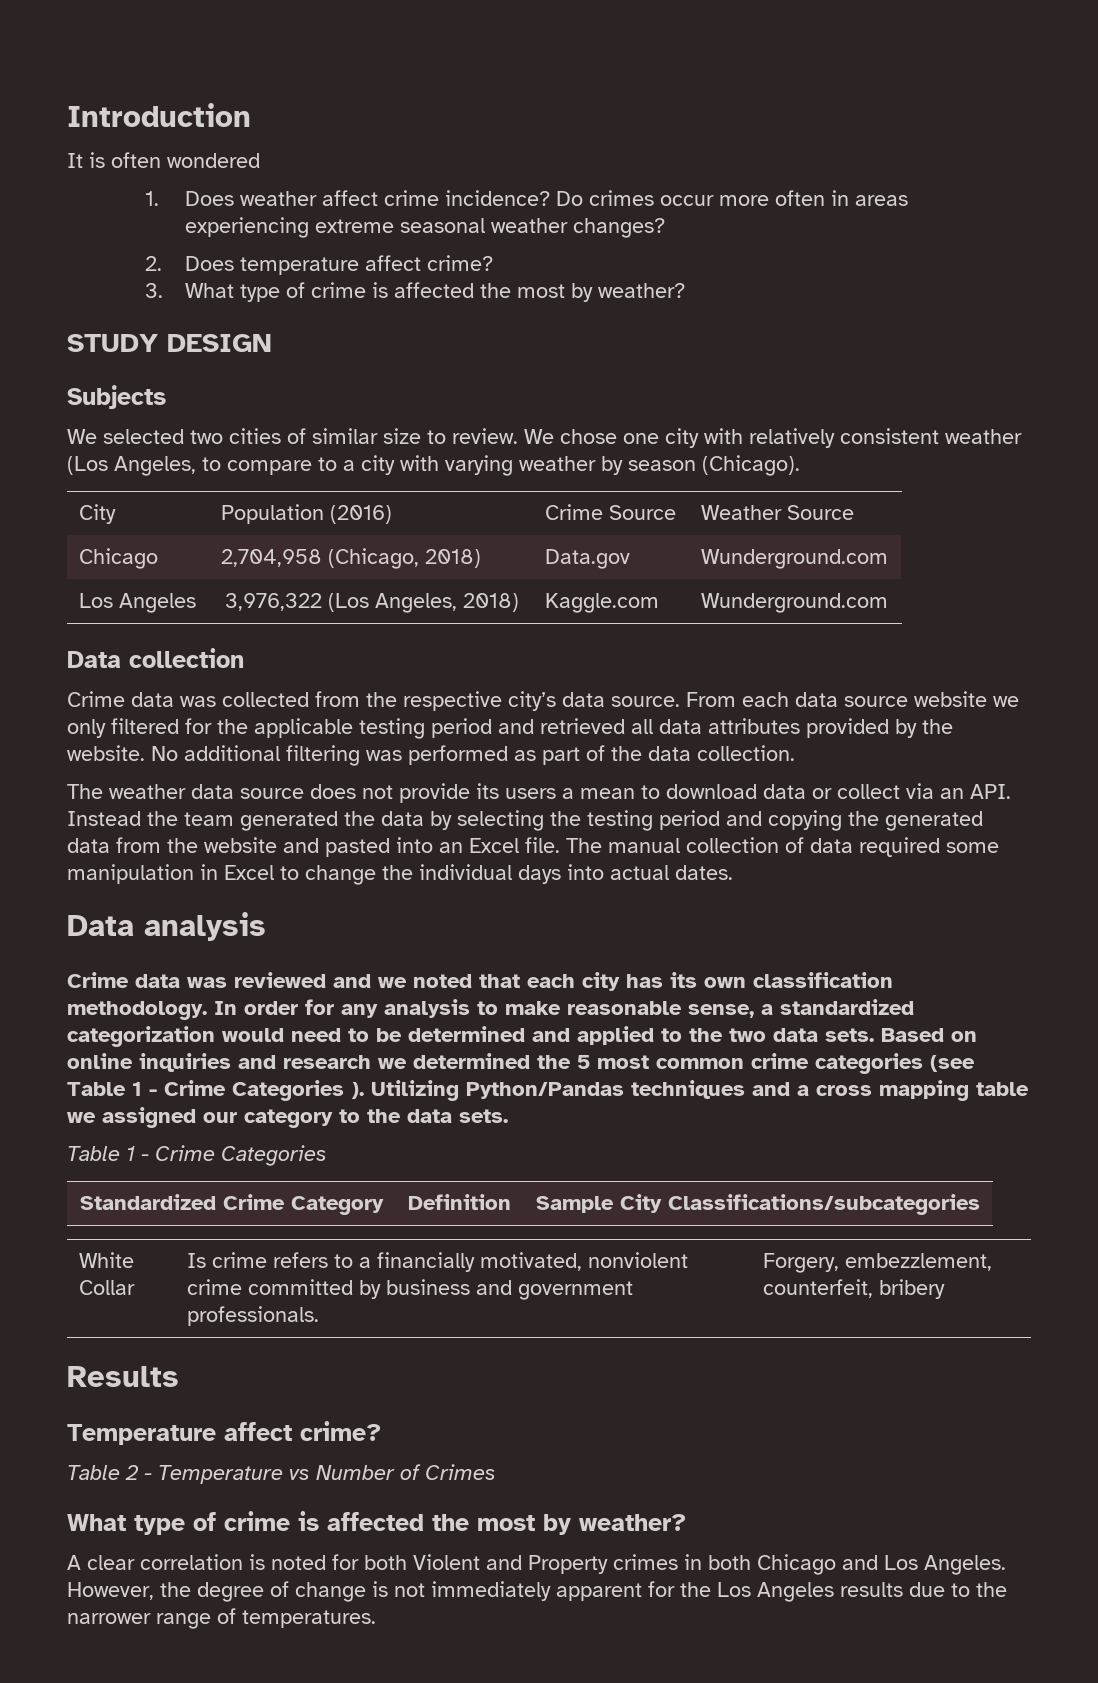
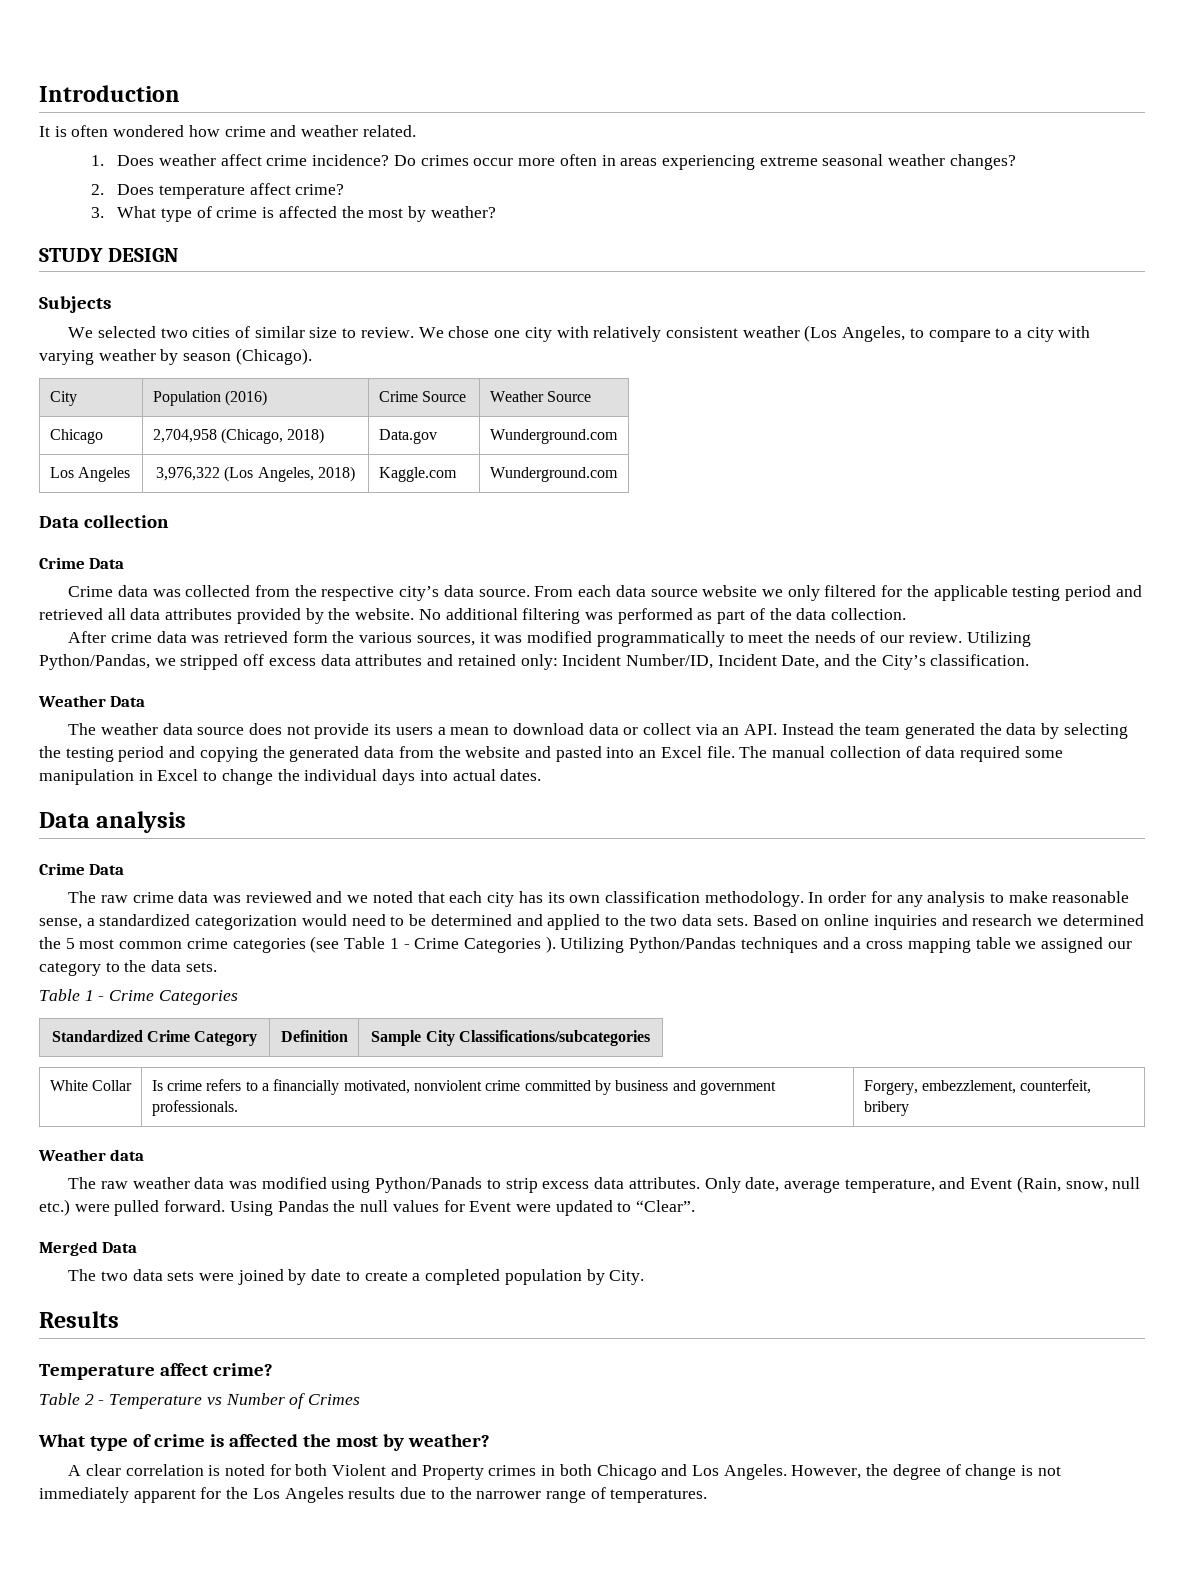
(260, 160) none -> [188,125,416,137] how crime and weather related.
(244, 658) none -> [39,557,125,569] // Crime Data
(795, 753) none -> [68,631,1031,647] [39,654,1030,670] [38,695,146,707] // After crime data was retrieved form the various sources, it was modified programmatically to meet the needs of our review. Utilizing Python/Pandas, we stripped off excess data attributes and retained only: Incident Number/ID, Incident Date, and the City’s classification. // Weather Data
(129, 980) none -> [89,864,125,875] [68,891,174,903] Data // The raw crime
(945, 1289) none -> [38,1149,145,1161] [68,1176,1141,1193] [39,1199,696,1216] [39,1241,138,1256] [68,1269,645,1285] // Weather data // The raw weather data was modified using Python/Panads to strip excess data attributes. Only date, average temperature, and Event (Rain, snow, null etc.) were pulled forward. Using Pandas the null values for Event were updated to “Clear”. // Merged Data // The two data sets were joined by date to create a completed population by City.

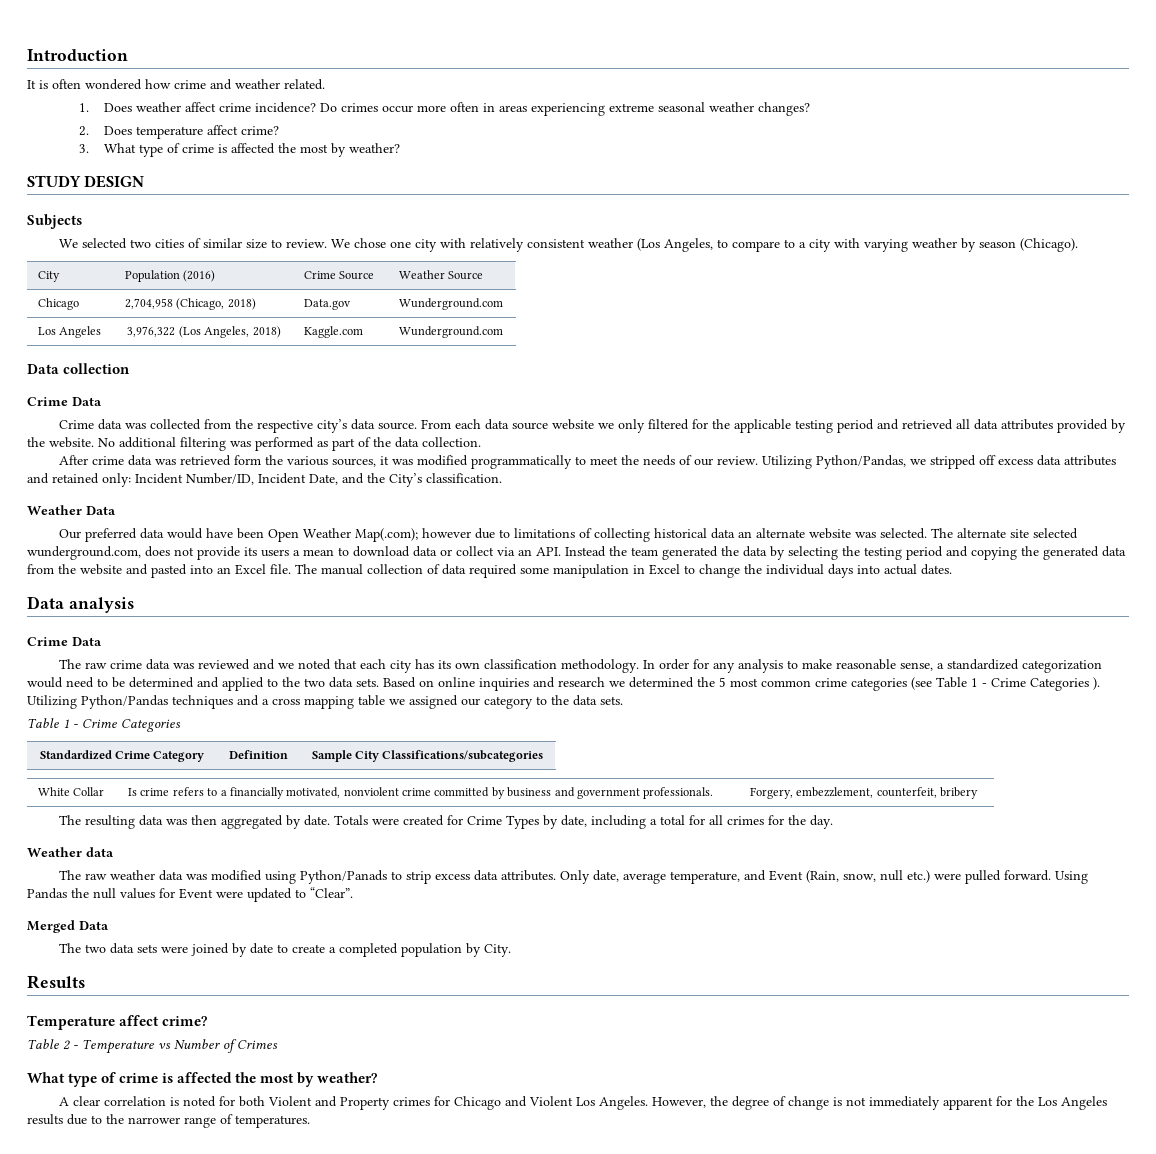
[68,723,245,735] The weather data source -> [58,528,1078,542] [27,546,141,560] Our preferred data would have been Open Weather Map(.com); however due to limitations of collecting historical data an alternate website was selected. The alternate site selected wunderground.com,
(909, 1108) none -> [58,815,833,829] // The resulting data was then aggregated by date. Totals were created for Crime Types by date, including a total for all crimes for the day.
[541,1464,592,1476] in both -> [433,1096,450,1106] for
(688, 1470) none -> [528,1096,573,1106] Violent

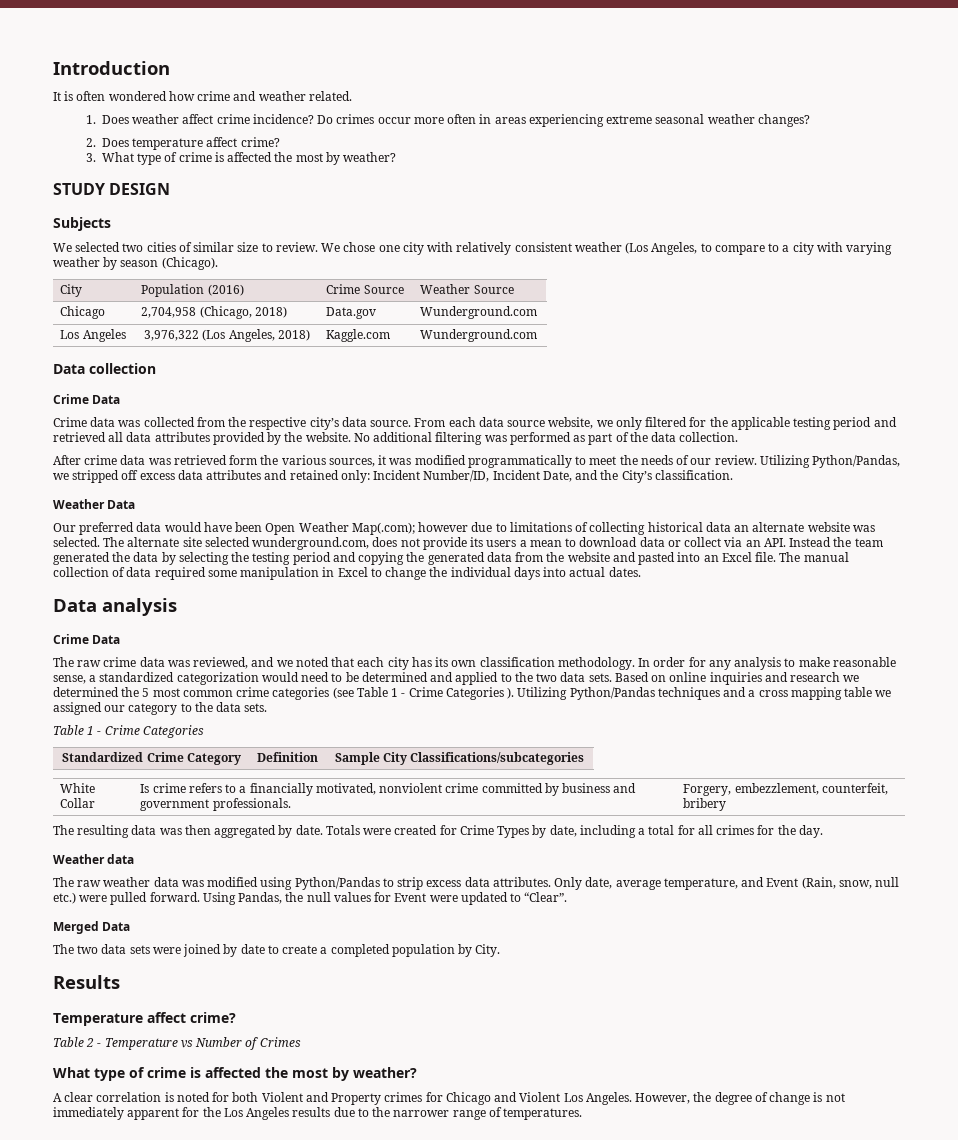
[551,419,594,430] website -> [548,417,594,429] website,
[197,659,250,670] reviewed -> [193,657,249,669] reviewed,
[299,870,387,884] Python/Panads -> [294,877,380,890] Python/Pandas
[27,888,67,899] Pandas -> [238,892,283,904] Pandas,

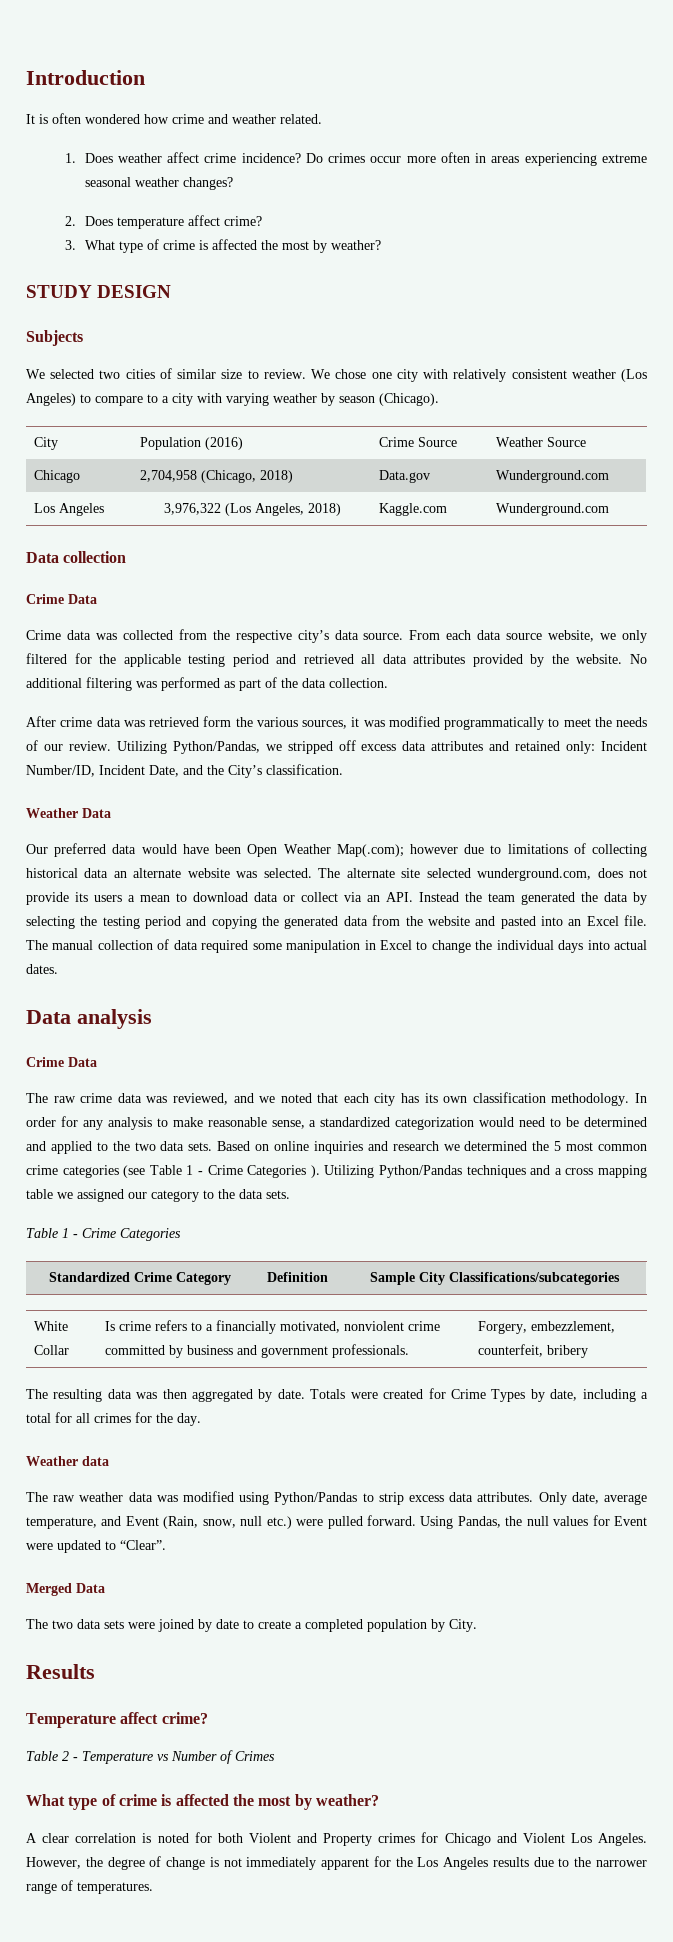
[651,242,698,255] Angeles, -> [26,393,76,406] Angeles)

